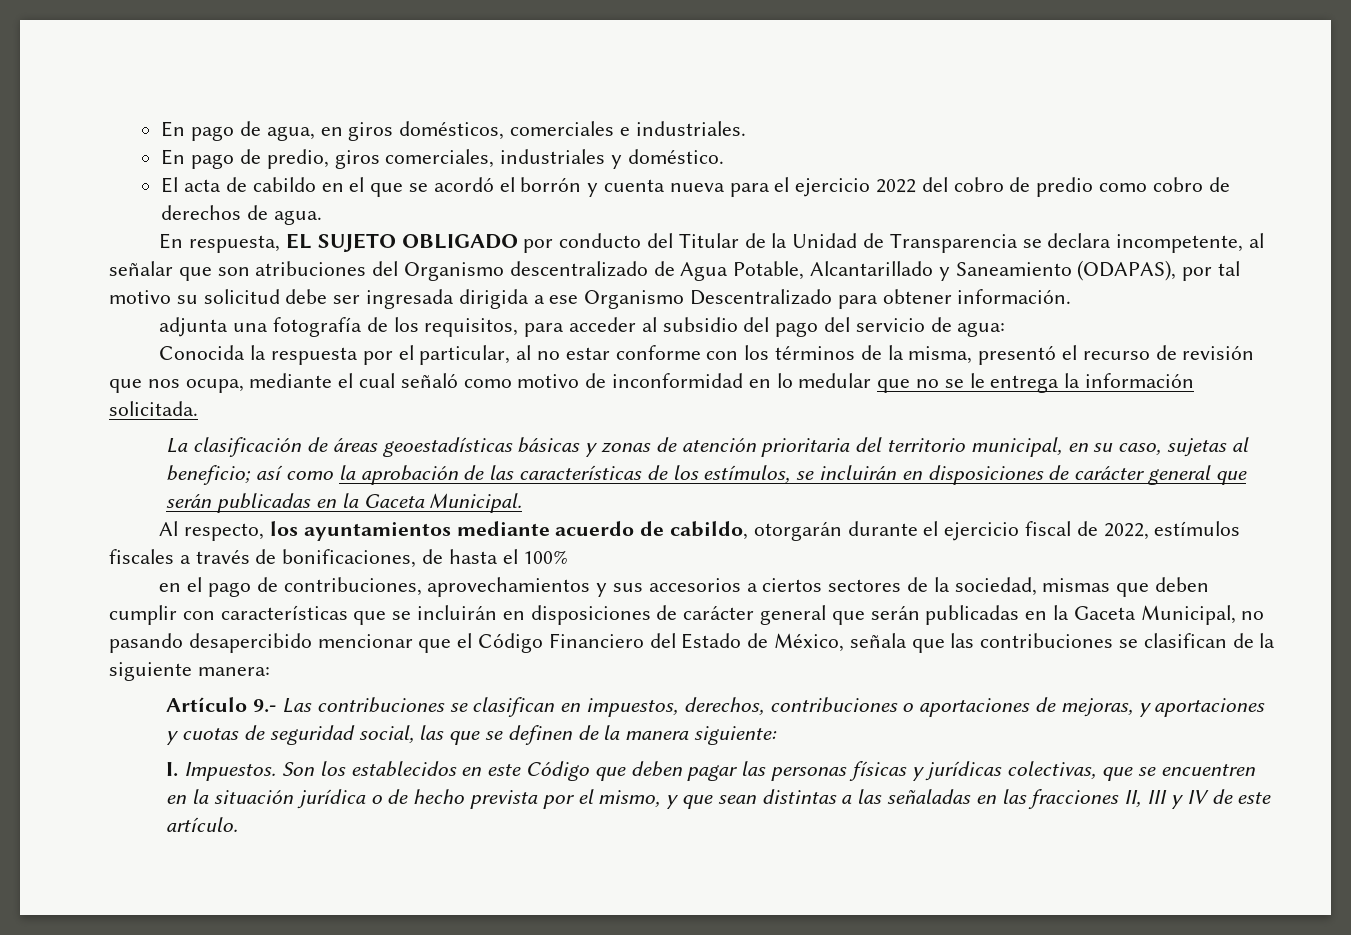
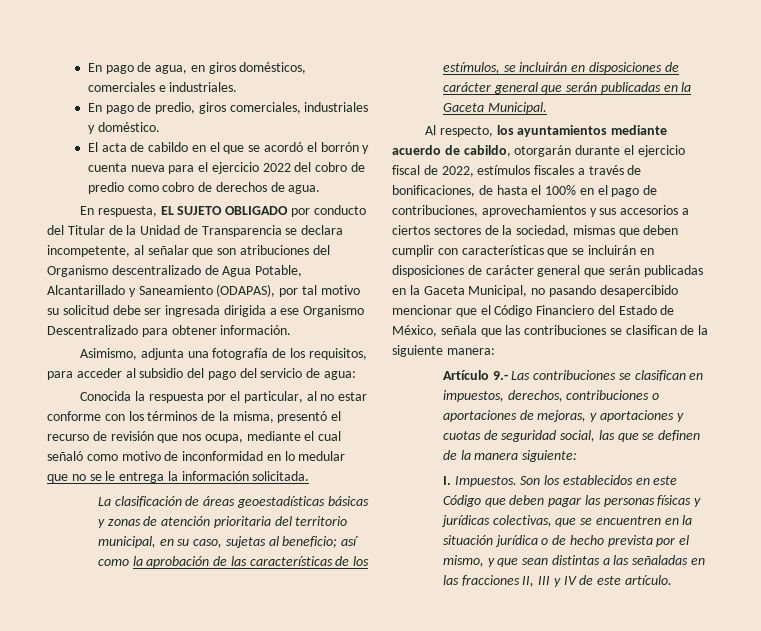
(1072, 296) none -> [79,348,137,360] Asimismo,
(569, 557) // -> (577, 190) none

